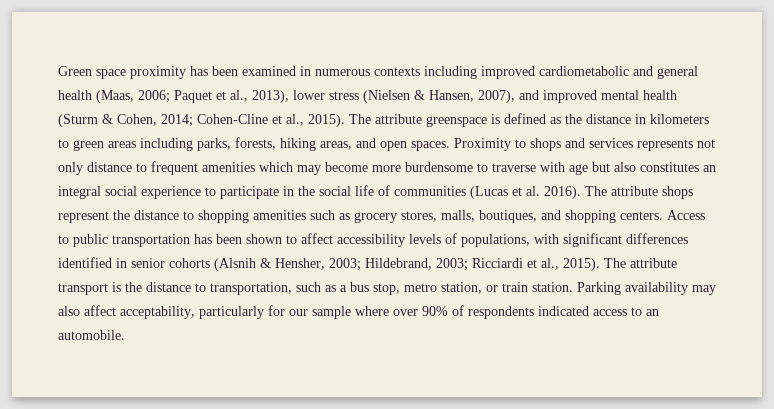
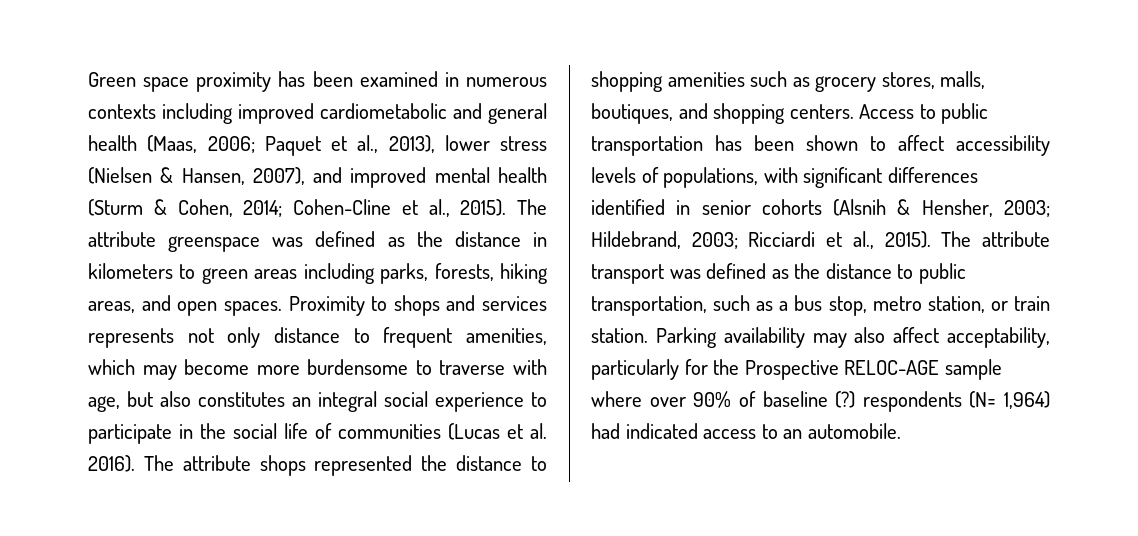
[491,114,500,124] is -> [272,237,304,247] was
[202,162,255,172] amenities -> [466,328,547,345] amenities,
[569,164,588,175] age -> [88,396,120,412] age,
[58,211,109,223] represent -> [314,455,413,476] represented
[112,282,206,292] is the distance to -> [669,263,966,284] was defined as the distance to public
[289,309,308,316] our -> [713,359,940,380] the Prospective RELOC-AGE
[468,306,534,319] respondents -> [762,391,1050,412] [591,423,620,439] baseline (?) respondents (N= 1,964) had

